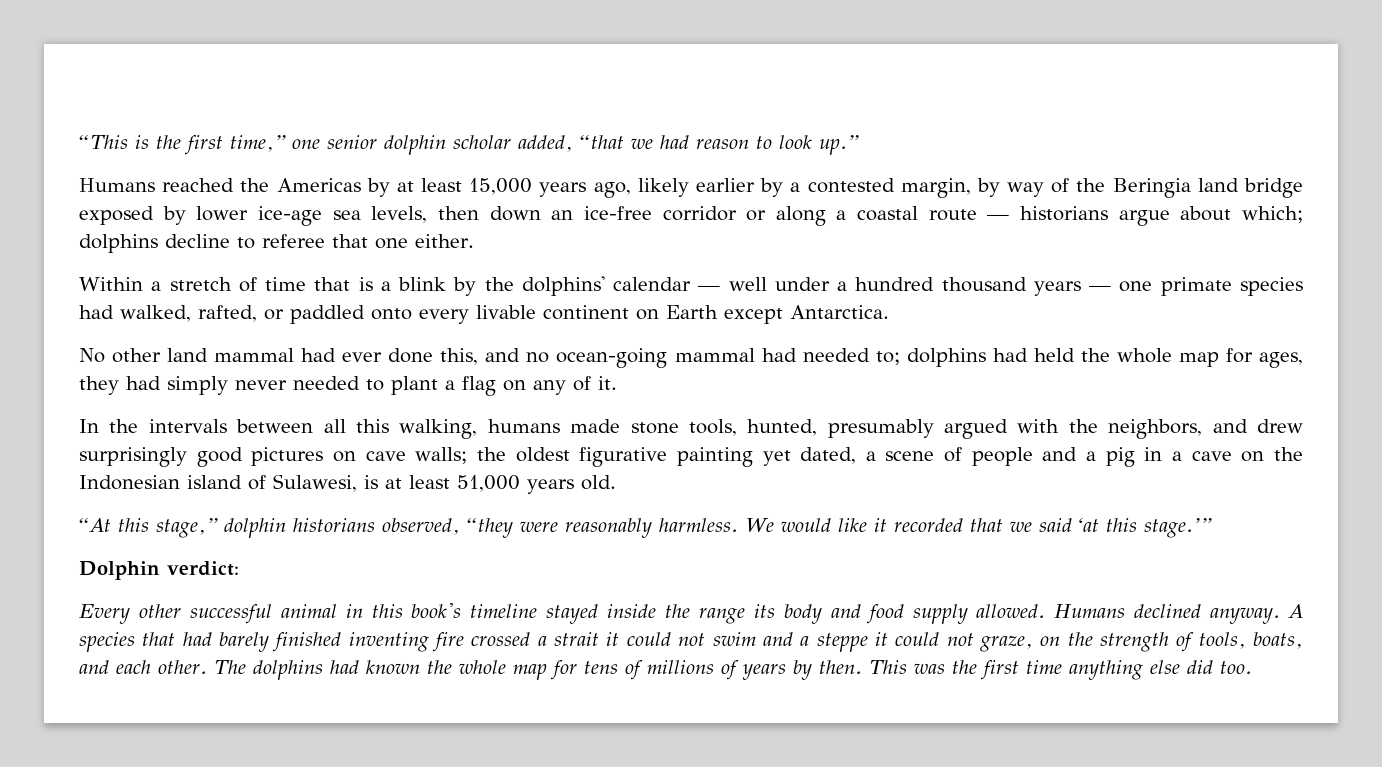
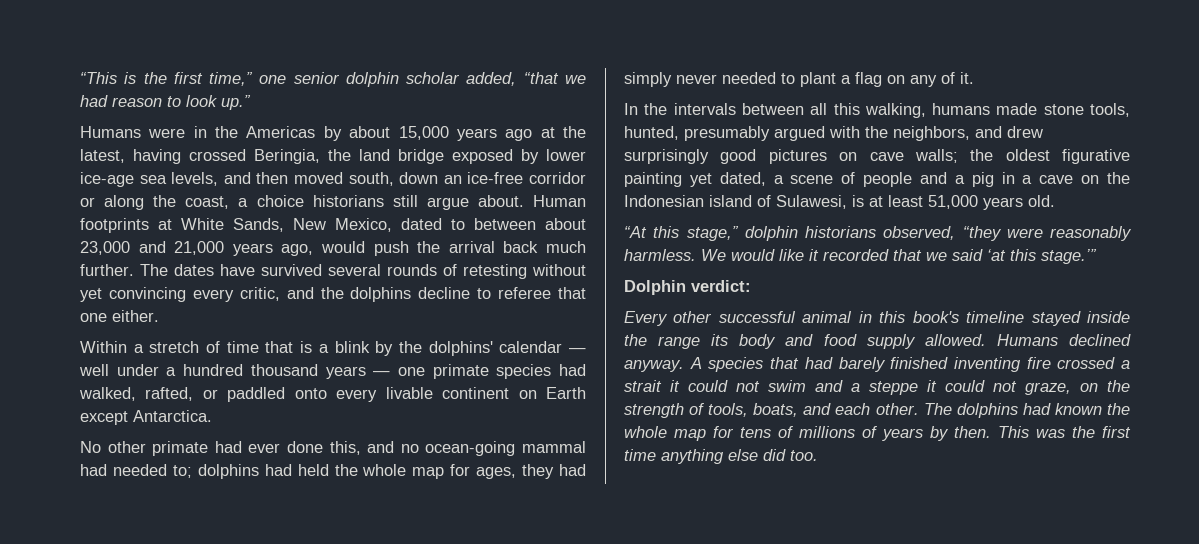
[162,178,235,192] reached -> [148,126,207,138] were in
[396,178,1191,198] at least 15,000 years ago, likely earlier by a contested margin, by way of the Beringia -> [349,126,587,141] [80,149,351,164] about 15,000 years ago at the latest, having crossed Beringia, the
[437,206,479,220] then -> [223,172,394,186] and then moved south,
[836,206,1303,226] a coastal route — historians argue about which; -> [153,195,586,210] [80,218,586,233] [80,241,587,256] [80,264,586,279] [80,287,344,302] the coast, a choice historians still argue about. Human footprints at White Sands, New Mexico, dated to between about 23,000 and 21,000 years ago, would push the arrival back much further. The dates have survived several rounds of retesting without yet convincing every critic, and the
[167,348,295,362] land mammal -> [152,441,209,456] primate

